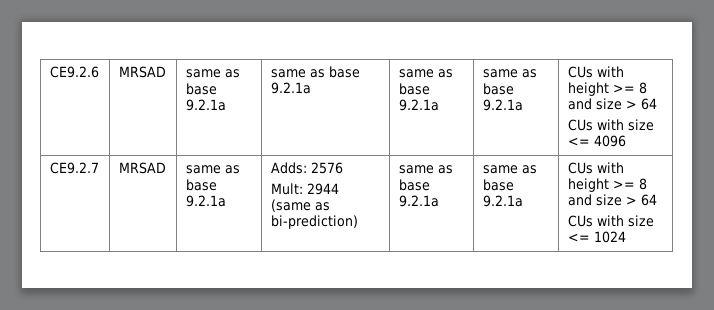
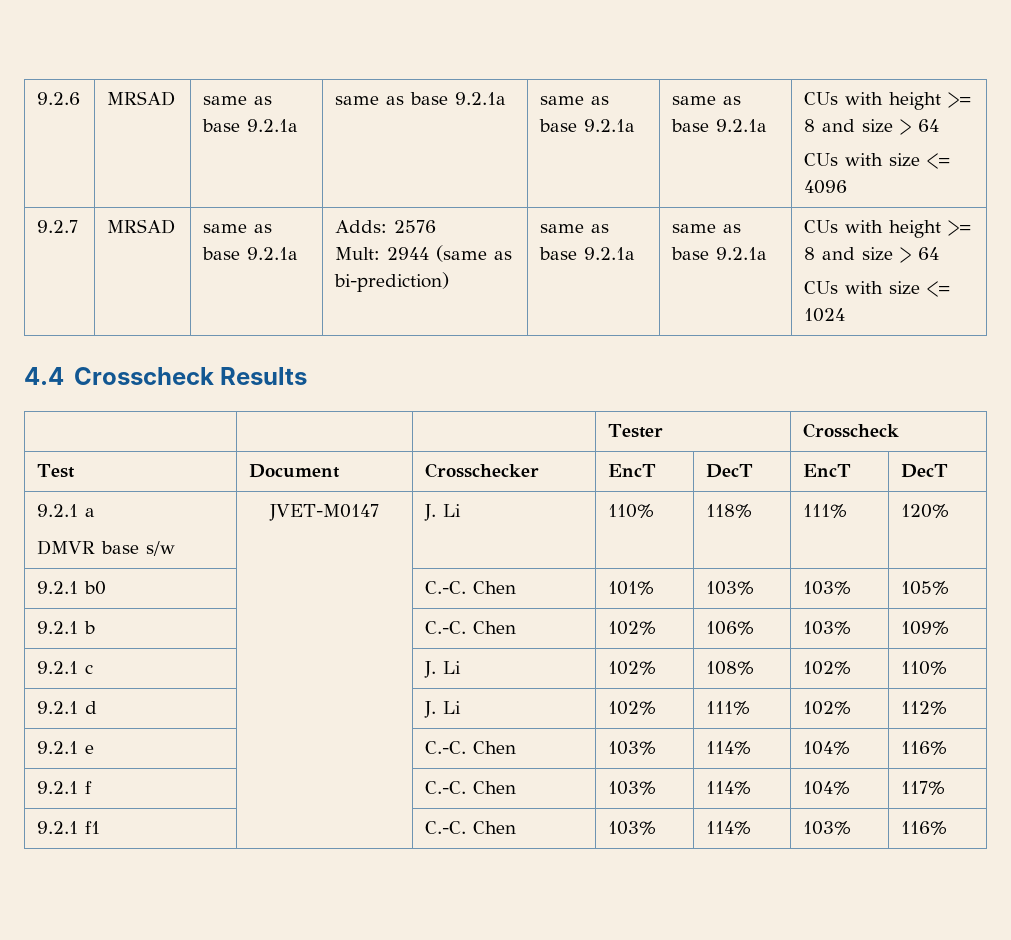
[49,66,99,78] CE9.2.6 -> [37,92,81,105] 9.2.6
[49,162,99,174] CE9.2.7 -> [37,220,79,233] 9.2.7
(626, 237) none -> [24,367,307,385] [608,424,664,438] [803,423,900,438] [37,464,76,478] [249,464,341,478] [425,463,540,478] [608,464,657,477] [706,464,754,478] [803,464,852,477] [901,464,949,478] [37,504,96,517] [37,540,176,556] [269,504,379,521] [424,504,462,521] [608,504,655,518] [706,504,753,518] [803,504,848,518] [901,504,950,518] [37,581,107,595] [425,581,517,594] [608,581,655,595] [706,581,755,595] [803,581,852,595] [901,581,950,595] [37,621,96,634] [425,621,517,634] [608,621,657,635] [706,621,755,635] [803,621,852,635] [901,621,950,635] [37,661,94,674] [424,661,462,678] [608,661,657,675] [706,661,755,675] [803,661,852,675] [901,661,948,675] [37,701,98,714] [424,701,462,718] [608,701,657,715] [706,701,751,715] [803,701,852,715] [901,701,948,715] [37,741,95,754] [425,741,517,754] [608,741,657,755] [706,741,752,755] [803,741,851,755] [901,741,948,755] [37,781,93,794] [425,781,517,794] [608,781,657,795] [706,781,752,795] [803,781,851,795] [901,781,946,795] [37,821,101,834] [425,821,517,834] [608,821,657,835] [706,821,752,835] [803,821,852,835] [901,821,948,835] // 4.4 Crosscheck Results // | | | Tester | Crosscheck // Test | Document | Crosschecker | EncT | DecT | EncT | DecT // 9.2.1 a // DMVR base s/w | JVET-M0147 | J. Li | 110% | 118% | 111% | 120% // 9.2.1 b0 | | C.-C. Chen | 101% | 103% | 103% | 105% // 9.2.1 b | | C.-C. Chen | 102% | 106% | 103% | 109% // 9.2.1 c | | J. Li | 102% | 108% | 102% | 110% // 9.2.1 d | | J. Li | 102% | 111% | 102% | 112% // 9.2.1 e | | C.-C. Chen | 103% | 114% | 104% | 116% // 9.2.1 f | | C.-C. Chen | 103% | 114% | 104% | 117% // 9.2.1 f1 | | C.-C. Chen | 103% | 114% | 103% | 116%

